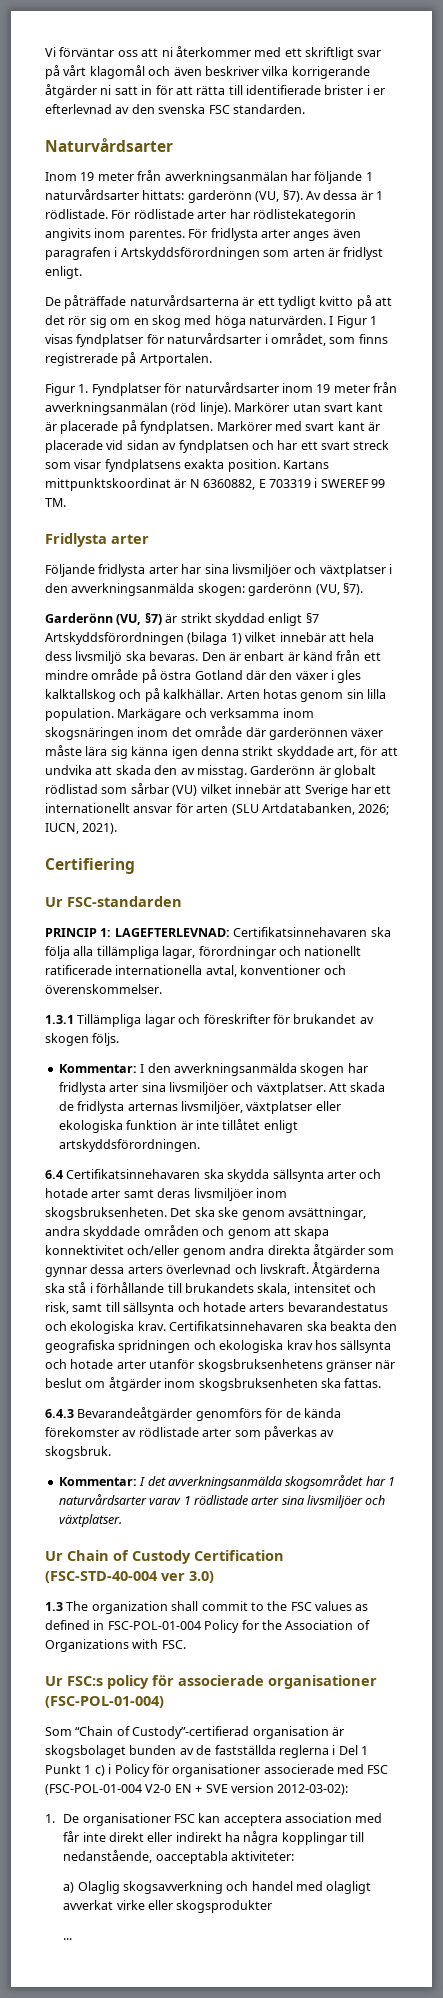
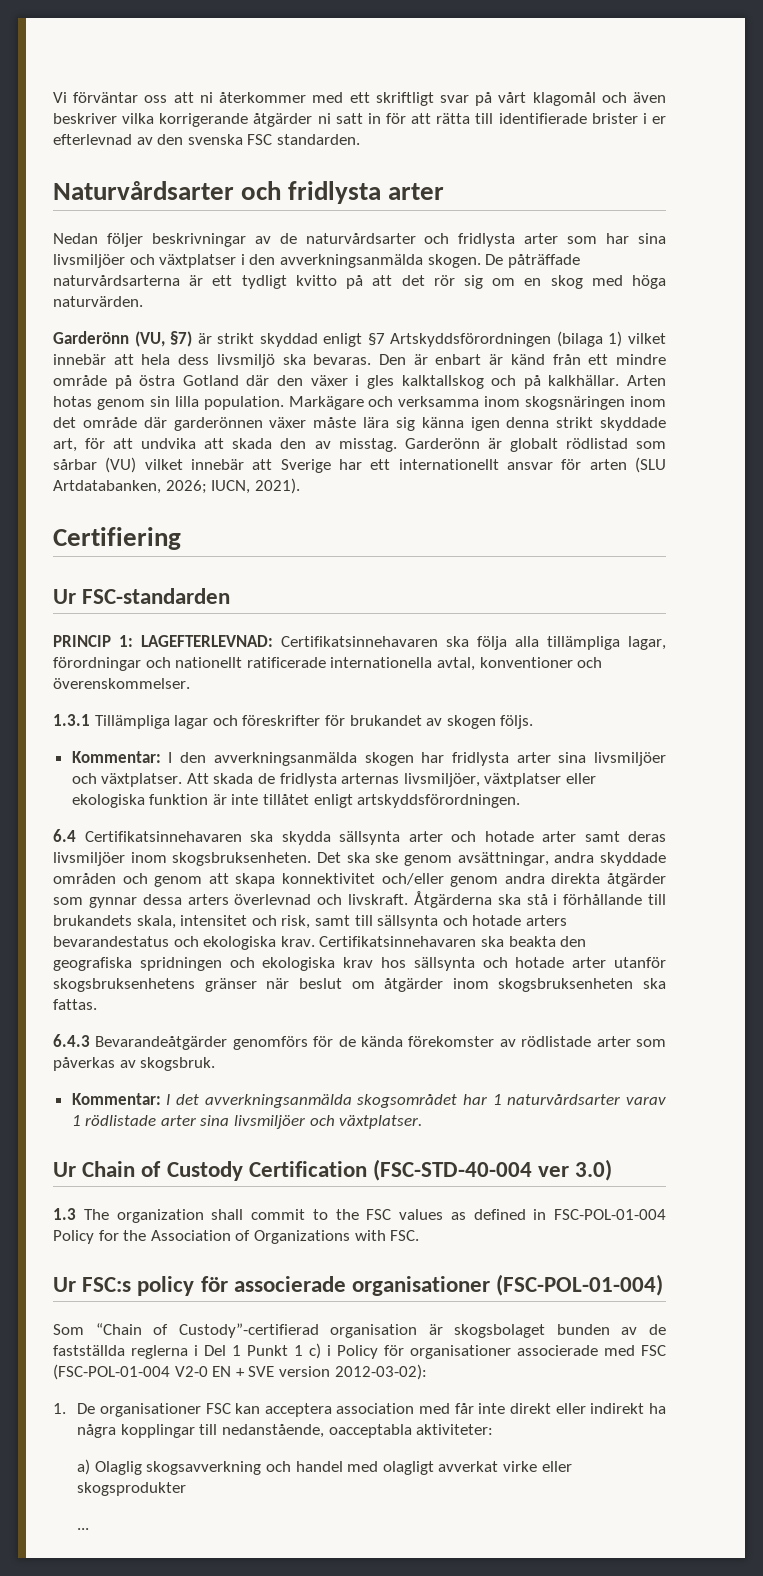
[45,170,373,184] [45,189,383,203] [45,209,356,222] [45,228,361,241] [45,247,384,260] [45,266,82,279] // Inom 19 meter från avverkningsanmälan har följande 1 naturvårdsarter hittats: garderönn (VU, §7). Av dessa är 1 rödlistade. För rödlistade arter har rödlistekategorin angivits inom parentes. För fridlysta arter anges även paragrafen i Artskyddsförordningen som arten är fridlyst enligt. // -> [241,181,445,204] [53,233,666,247] [53,254,481,268] och fridlysta arter // Nedan följer beskrivningar av de naturvårdsarter och fridlysta arter som har sina livsmiljöer och växtplatser i den avverkningsanmälda skogen.
[329,315,378,328] [45,333,388,347] [45,352,212,366] [45,382,397,396] [45,402,384,415] [45,420,380,434] [45,440,390,453] [45,459,329,472] [45,478,385,491] [45,498,66,507] [45,533,149,547] [45,564,392,577] [45,583,363,596] I Figur 1 visas fyndplatser för naturvårdsarter i området, som finns registrerade på Artportalen. // Figur 1. Fyndplatser för naturvårdsarter inom 19 meter från avverkningsanmälan (röd linje). Markörer utan svart kant är placerade på fyndplatsen. Markörer med svart kant är placerade vid sidan av fyndplatsen och har ett svart streck som visar fyndplatsens exakta position. Kartans mittpunktskoordinat är N 6360882, E 703319 i SWEREF 99 TM. // Fridlysta arter // Följande fridlysta arter har sina livsmiljöer och växtplatser i den avverkningsanmälda skogen: garderönn (VU, §7). -> (143, 301) none

